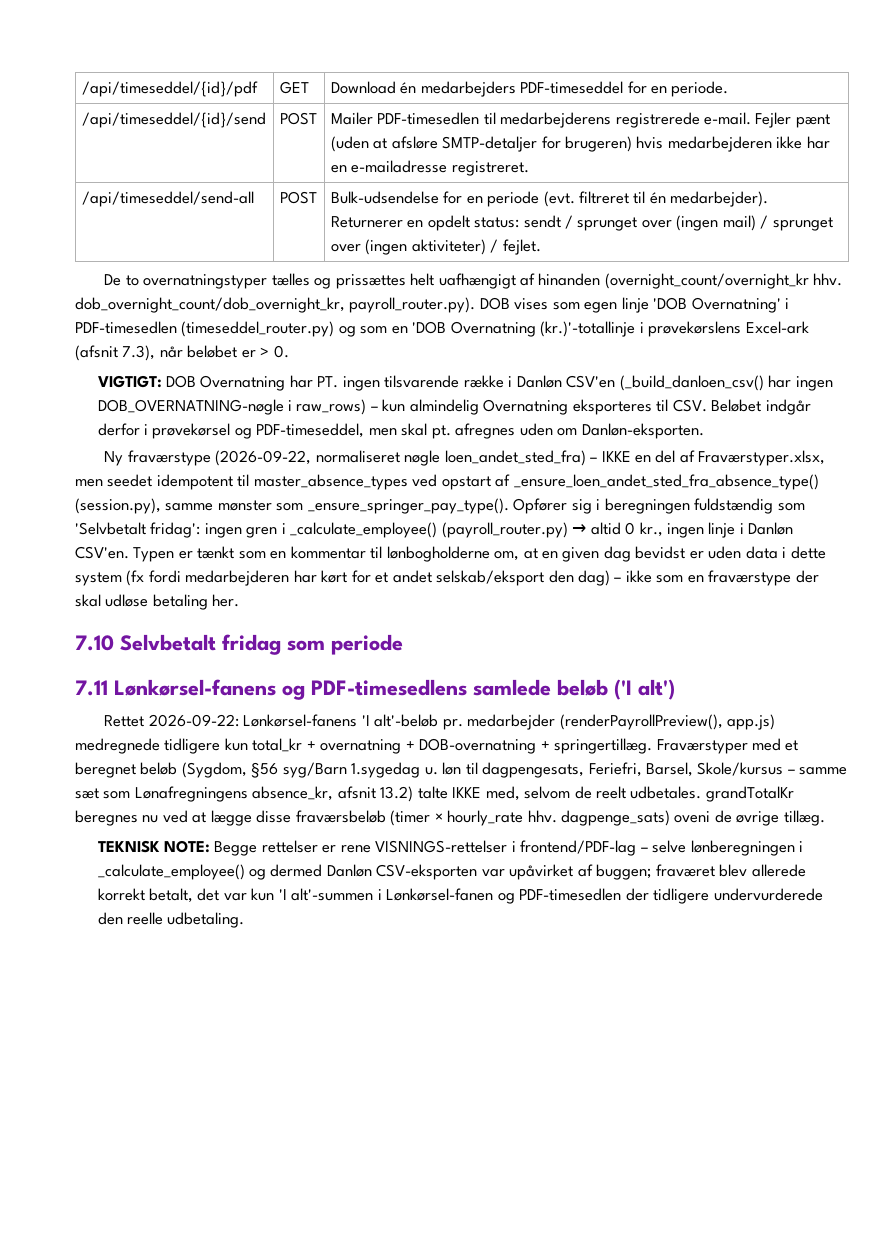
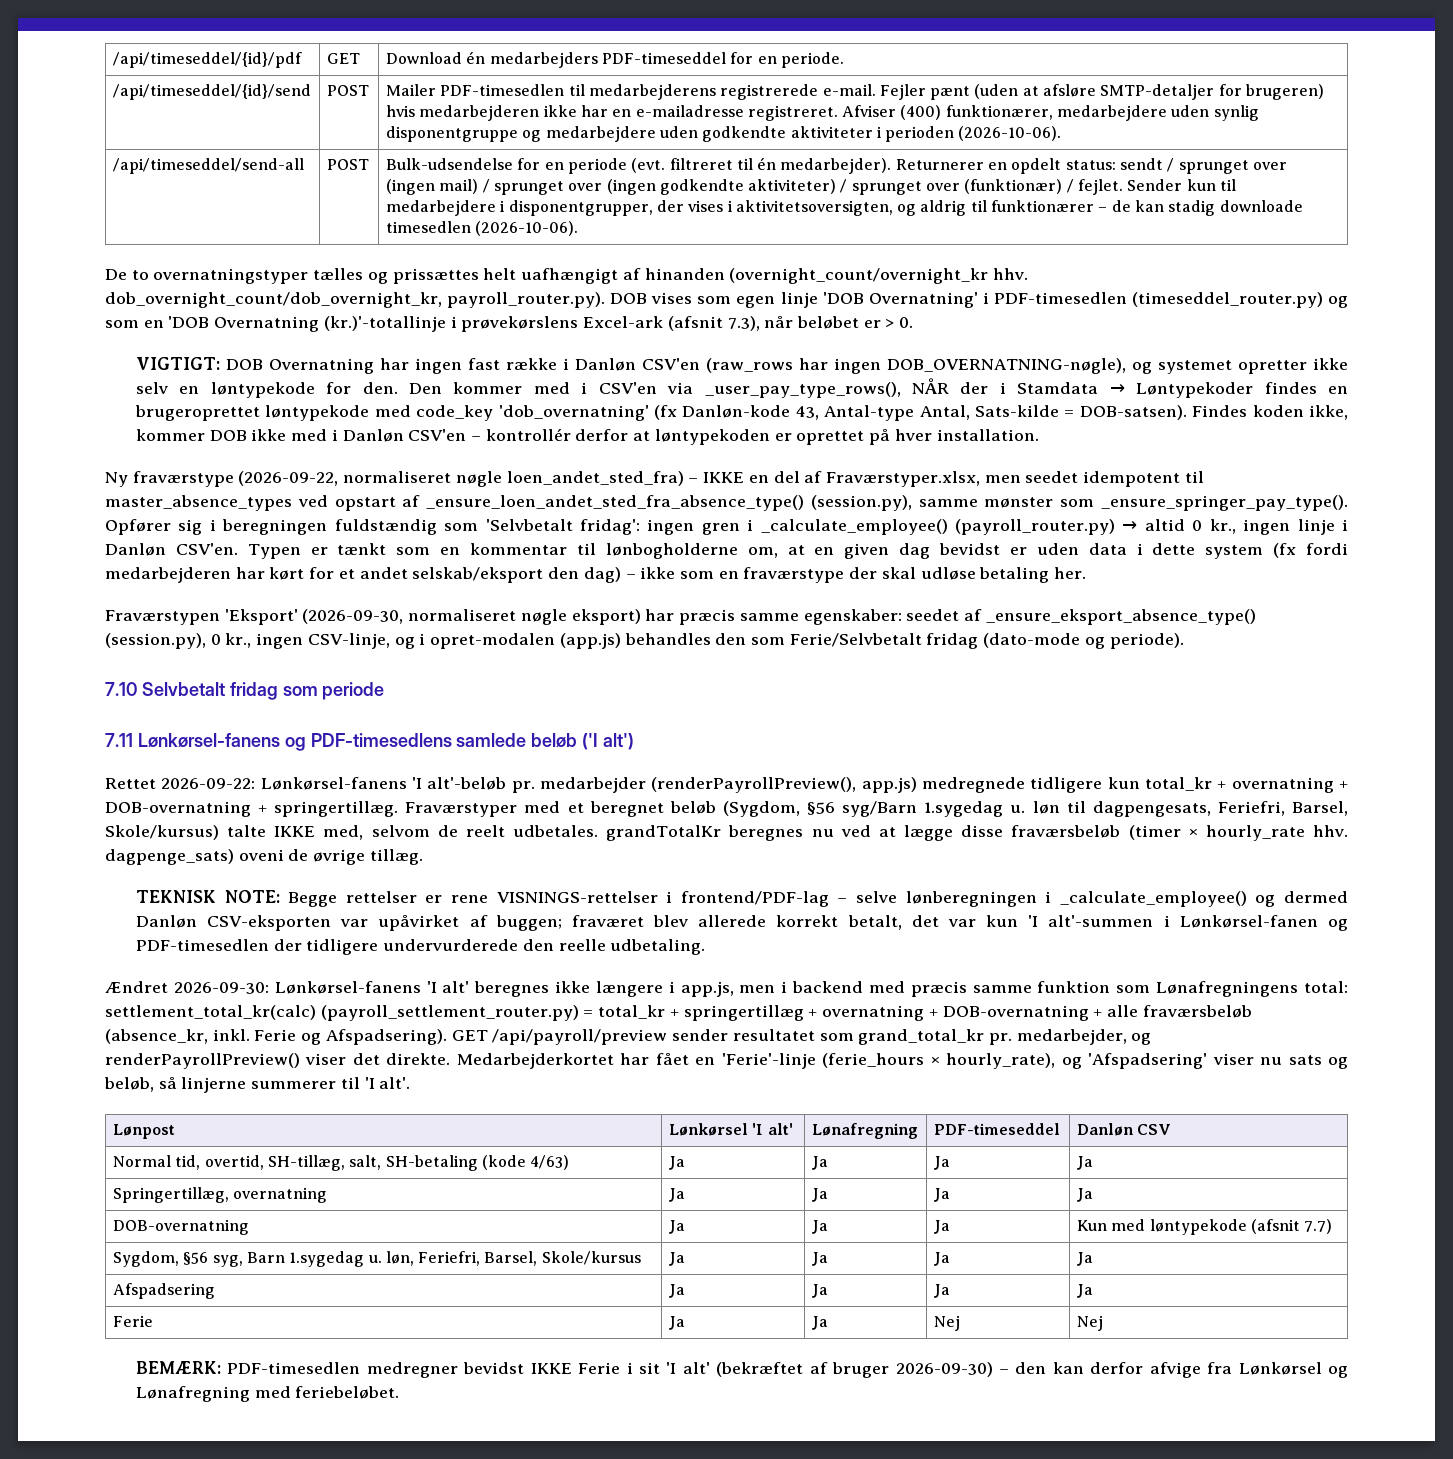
(529, 168) none -> [842,105,1259,121] [385,126,1062,142] Afviser (400) funktionærer, medarbejdere uden synlig disponentgruppe og medarbejdere uden godkendte aktiviteter i perioden (2026-10-06).
(408, 247) none -> [659,179,744,195] godkendte
[502,239,541,255] fejlet. -> [851,179,1237,195] [385,200,1303,216] [385,221,579,236] sprunget over (funktionær) / fejlet. Sender kun til medarbejdere i disponentgrupper, der vises i aktivitetsoversigten, og aldrig til funktionærer – de kan stadig downloade timesedlen (2026-10-06).
[317,375,460,391] PT. ingen tilsvarende -> [414,358,500,374] ingen fast
[619,375,833,391] [97,399,811,415] [97,423,704,439] (_build_danloen_csv() har ingen DOB_OVERNATNING-nøgle i raw_rows) – kun almindelig Overnatning eksporteres til CSV. Beløbet indgår derfor i prøvekørsel og PDF-timeseddel, men skal pt. afregnes uden om Danløn-eksporten. -> [705,358,1349,374] [135,378,1348,398] [134,405,1349,421] [135,428,1039,445] (raw_rows har ingen DOB_OVERNATNING-nøgle), og systemet opretter ikke selv en løntypekode for den. Den kommer med i CSV'en via _user_pay_type_rows(), NÅR der i Stamdata → Løntypekoder findes en brugeroprettet løntypekode med code_key 'dob_overnatning' (fx Danløn-kode 43, Antal-type Antal, Sats-kilde = DOB-satsen). Findes koden ikke, kommer DOB ikke med i Danløn CSV'en – kontrollér derfor at løntypekoden er oprettet på hver installation.
(240, 600) none -> [105,609,1256,625] [105,633,1184,649] // Fraværstypen 'Eksport' (2026-09-30, normaliseret nøgle eksport) har præcis samme egenskaber: seedet af _ensure_eksport_absence_type() (session.py), 0 kr., ingen CSV-linje, og i opret-modalen (app.js) behandles den som Ferie/Selvbetalt fridag (dato-mode og periode).
[697,762,848,776] [75,786,414,802] Skole/kursus – samme sæt som Lønafregningens absence_kr, afsnit 13.2) -> [105,825,219,840] Skole/kursus)
(245, 920) none -> [105,981,1349,997] [105,1005,1252,1021] [105,1029,1152,1045] [105,1053,1349,1069] [104,1077,411,1093] [112,1124,175,1139] [668,1123,793,1136] [811,1123,918,1139] [933,1123,1060,1135] [1076,1123,1172,1136] [112,1155,570,1171] [668,1156,685,1170] [811,1156,828,1170] [933,1156,950,1170] [1076,1156,1093,1170] [112,1187,328,1203] [668,1188,685,1202] [811,1188,828,1202] [933,1188,950,1202] [1076,1188,1093,1202] [112,1219,249,1235] [668,1220,685,1234] [811,1220,828,1234] [933,1220,950,1234] [1076,1219,1333,1235] [112,1251,641,1267] [668,1252,685,1266] [811,1252,828,1266] [933,1252,950,1266] [1076,1252,1093,1266] [112,1283,215,1299] [668,1284,685,1298] [811,1284,828,1298] [933,1284,950,1298] [1076,1284,1093,1298] [112,1315,153,1327] [668,1316,685,1330] [811,1316,828,1330] [933,1315,960,1331] [1076,1315,1103,1331] [135,1361,1348,1378] [135,1386,400,1402] // Ændret 2026-09-30: Lønkørsel-fanens 'I alt' beregnes ikke længere i app.js, men i backend med præcis samme funktion som Lønafregningens total: settlement_total_kr(calc) (payroll_settlement_router.py) = total_kr + springertillæg + overnatning + DOB-overnatning + alle fraværsbeløb (absence_kr, inkl. Ferie og Afspadsering). GET /api/payroll/preview sender resultatet som grand_total_kr pr. medarbejder, og renderPayrollPreview() viser det direkte. Medarbejderkortet har fået en 'Ferie'-linje (ferie_hours × hourly_rate), og 'Afspadsering' viser nu sats og beløb, så linjerne summerer til 'I alt'. // Lønpost | Lønkørsel 'I alt' | Lønafregning | PDF-timeseddel | Danløn CSV // Normal tid, overtid, SH-tillæg, salt, SH-betaling (kode 4/63) | Ja | Ja | Ja | Ja // Springertillæg, overnatning | Ja | Ja | Ja | Ja // DOB-overnatning | Ja | Ja | Ja | Kun med løntypekode (afsnit 7.7) // Sygdom, §56 syg, Barn 1.sygedag u. løn, Feriefri, Barsel, Skole/kursus | Ja | Ja | Ja | Ja // Afspadsering | Ja | Ja | Ja | Ja // Ferie | Ja | Ja | Nej | Nej // BEMÆRK: PDF-timesedlen medregner bevidst IKKE Ferie i sit 'I alt' (bekræftet af bruger 2026-09-30) – den kan derfor afvige fra Lønkørsel og Lønafregning med feriebeløbet.

